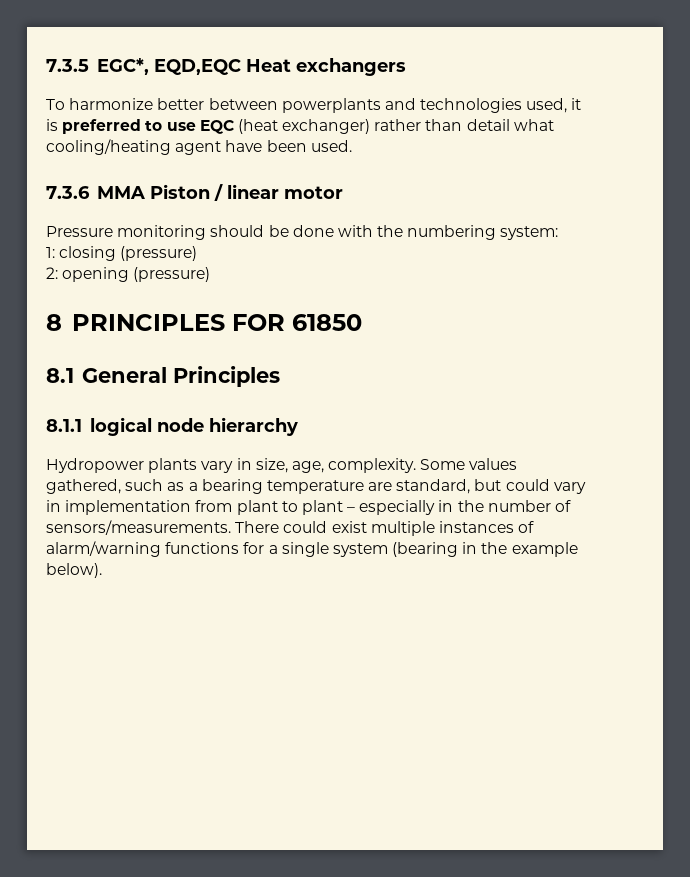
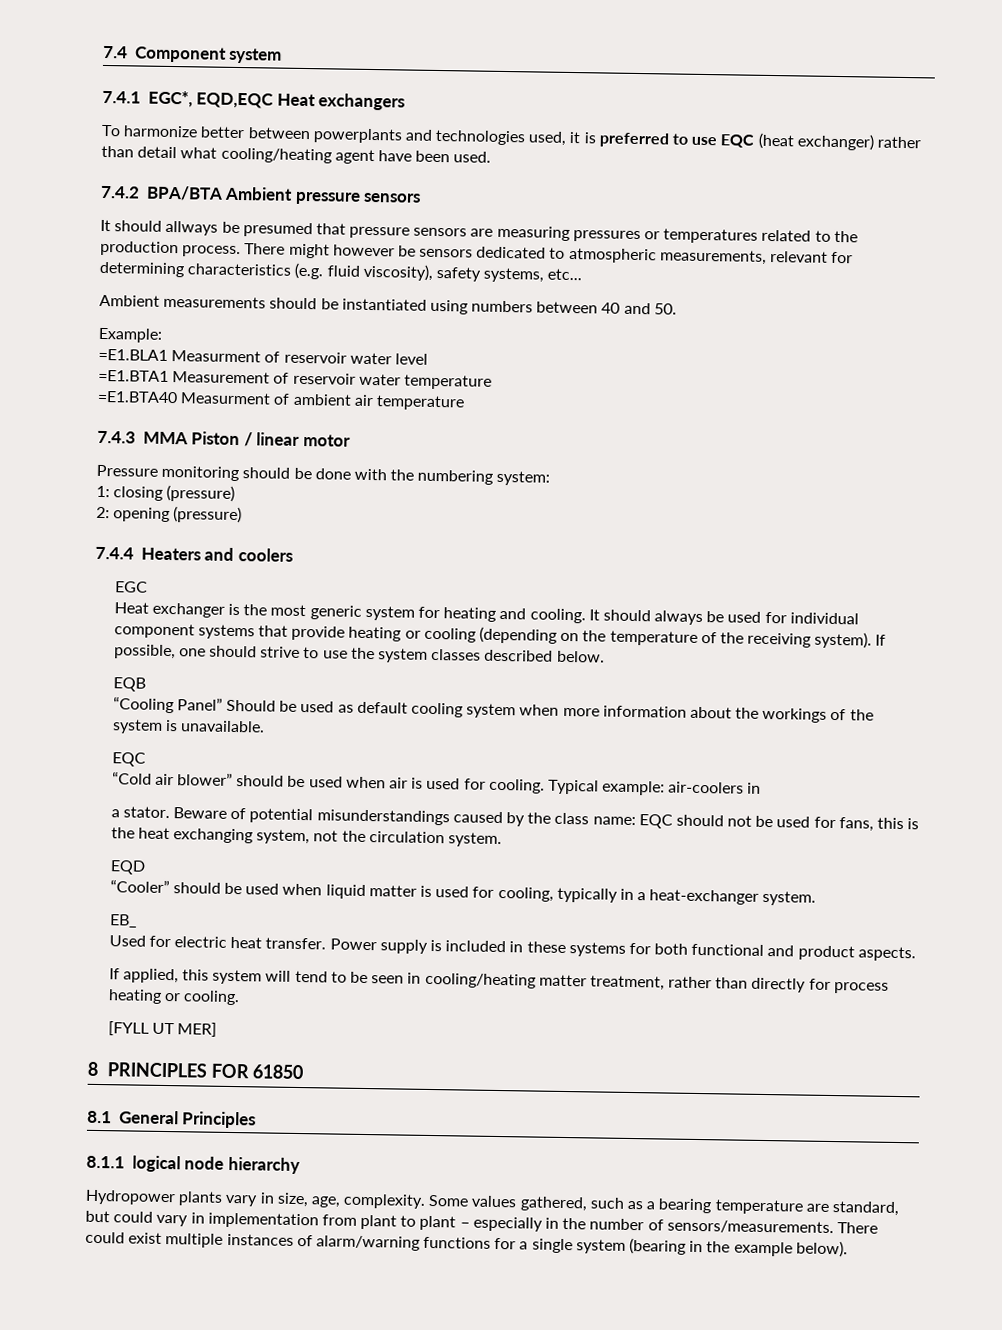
[46,59,89,72] 7.3.5 -> [103,45,283,64] [102,90,141,104] 7.4 Component system // 7.4.1
[46,186,90,199] 7.3.6 -> [100,185,422,205] [100,219,858,244] [100,240,854,265] [99,261,583,283] [99,294,677,315] [98,327,163,343] [98,348,428,365] [98,369,492,390] [97,390,465,411] [97,430,136,444] 7.4.2 BPA/BTA Ambient pressure sensors // It should allways be presumed that pressure sensors are measuring pressures or temperatures related to the production process. There might however be sensors dedicated to atmospheric measurements, relevant for determining characteristics (e.g. fluid viscosity), safety systems, etc... // Ambient measurements should be instantiated using numbers between 40 and 50. // Example: // =E1.BLA1 Measurment of reservoir water level // =E1.BTA1 Measurement of reservoir water temperature // =E1.BTA40 Measurment of ambient air temperature // 7.4.3
(211, 274) none -> [95,546,293,562] [114,581,148,593] [113,602,859,626] [113,623,887,649] [113,644,605,663] [112,677,146,692] [112,696,874,723] [111,719,266,734] [111,752,146,767] [111,771,762,796] [110,806,920,832] [110,827,502,848] [109,860,146,875] [109,879,817,906] [109,914,137,928] [108,935,916,962] [108,968,889,994] [107,989,241,1006] [107,1021,218,1037] // 7.4.4 Heaters and coolers // EGC // Heat exchanger is the most generic system for heating and cooling. It should always be used for individual component systems that provide heating or cooling (depending on the temperature of the receiving system). If possible, one should strive to use the system classes described below. // EQB // “Cooling Panel” Should be used as default cooling system when more information about the workings of the system is unavailable. // EQC // “Cold air blower” should be used when air is used for cooling. Typical example: air-coolers in // a stator. Beware of potential misunderstandings caused by the class name: EQC should not be used for fans, this is the heat exchanging system, not the circulation system. // EQD // “Cooler” should be used when liquid matter is used for cooling, typically in a heat-exchanger system. // EB_ // Used for electric heat transfer. Power supply is included in these systems for both functional and product aspects. // If applied, this system will tend to be seen in cooling/heating matter treatment, rather than directly for process heating or cooling. // [FYLL UT MER]

